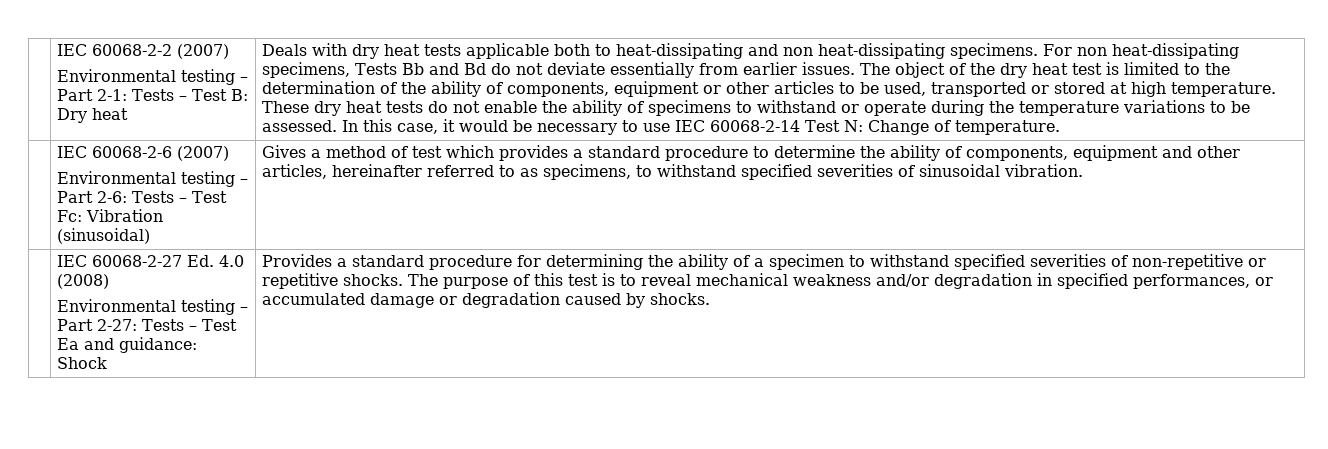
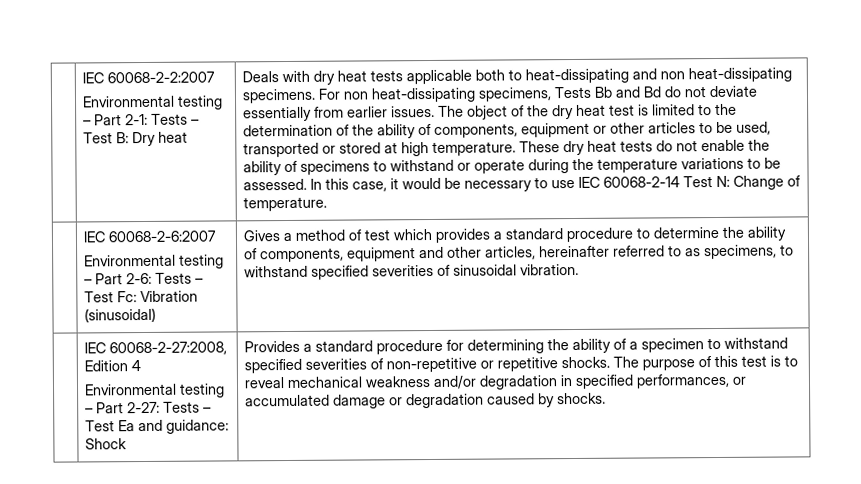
[57,44,230,59] | IEC 60068-2-2 (2007) -> [82,71,216,84] | IEC 60068-2-2:2007
[92,146,230,161] 60068-2-6 (2007) -> [108,230,217,243] 60068-2-6:2007
[92,255,245,267] [57,274,110,289] 60068-2-27 Ed. 4.0 (2008) -> [109,341,228,356] [84,360,142,372] 60068-2-27:2008, Edition 4

